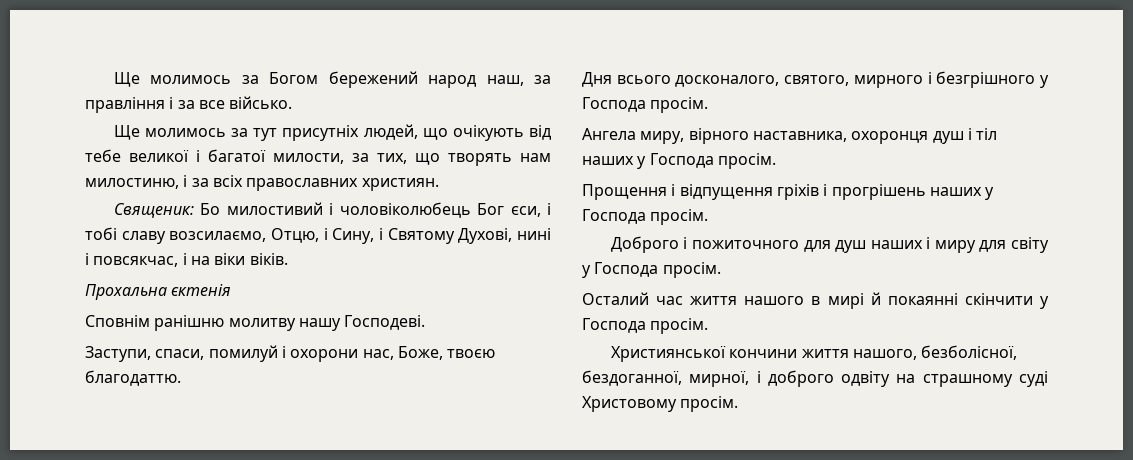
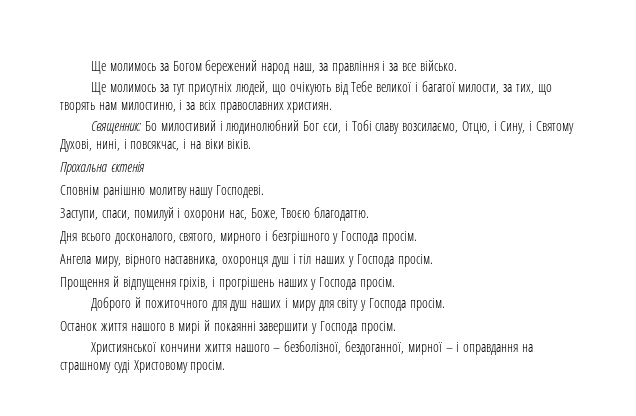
[85,149,121,162] тебе -> [351,81,373,92] Тебе
[113,203,194,218] Священик: -> [91,121,142,134] Священник:
[339,202,471,218] чоловіколюбець -> [225,120,300,134] людинолюбний
[85,227,117,240] тобі -> [351,120,372,131] Тобі
[517,228,551,240] нині -> [95,139,120,151] нині,
[447,349,496,358] твоєю -> [281,208,311,218] Твоєю
[671,184,819,200] і відпущення гріхів -> [112,276,209,290] й відпущення гріхів,
[683,237,688,249] і -> [135,297,142,308] й
[582,292,684,305] Осталий час -> [60,321,97,331] Останок
[964,293,1033,305] скінчити -> [259,323,309,334] завершити
[852,345,1018,360] [582,370,891,387] нашого, безболісної, бездоганної, мирної, і доброго одвіту -> [234,341,519,355] нашого – безболізної, бездоганної, мирної – і оправдання

